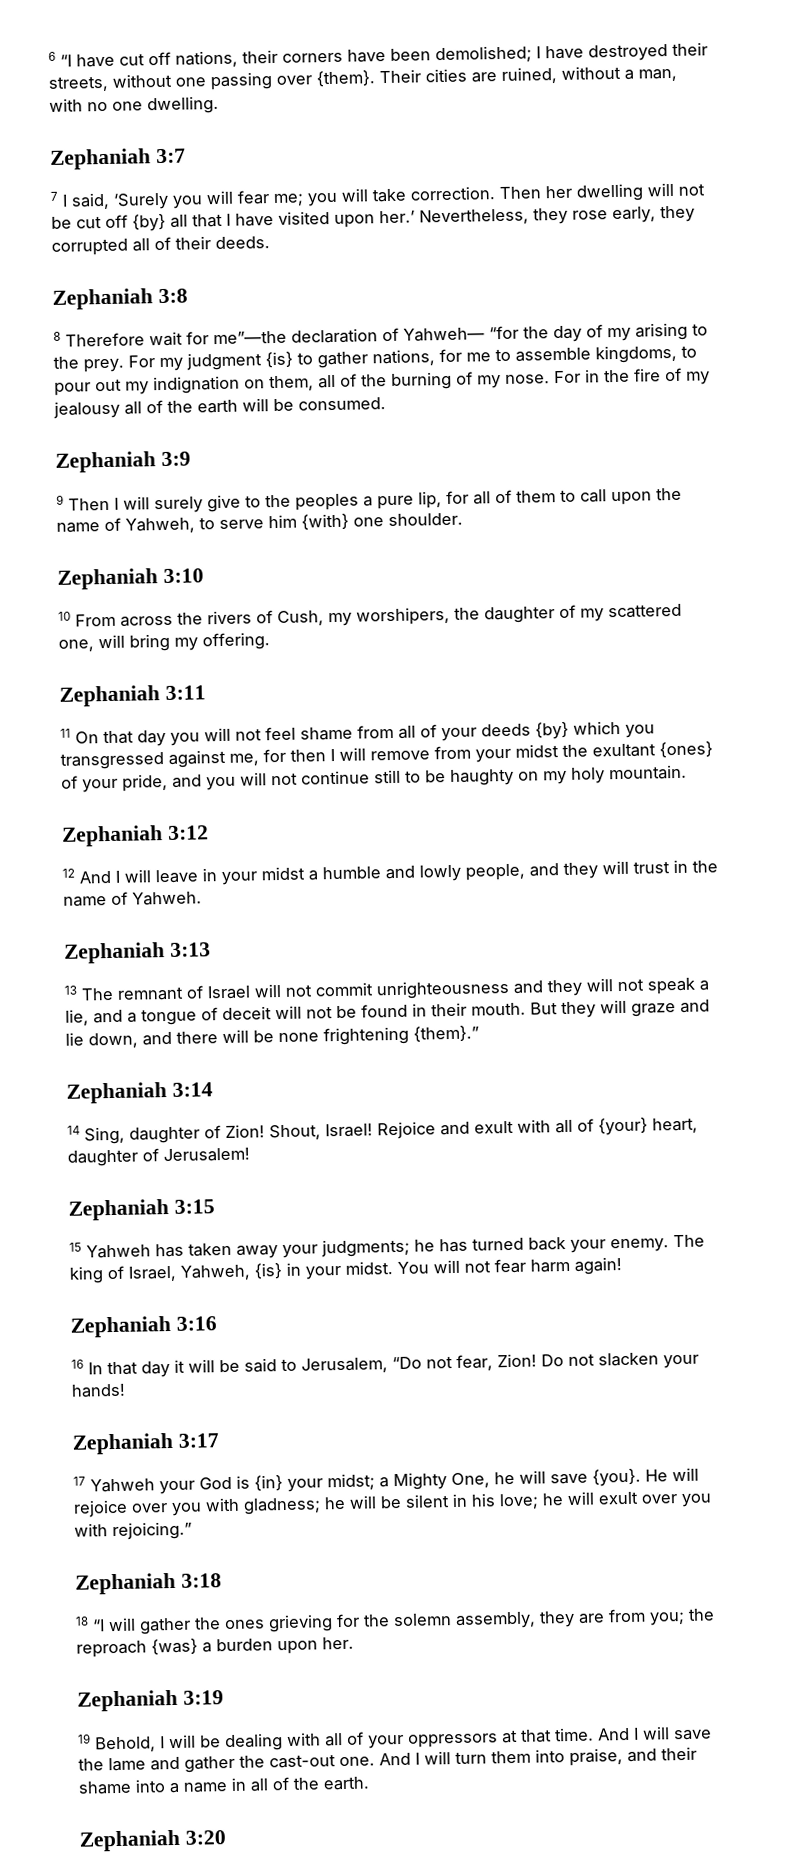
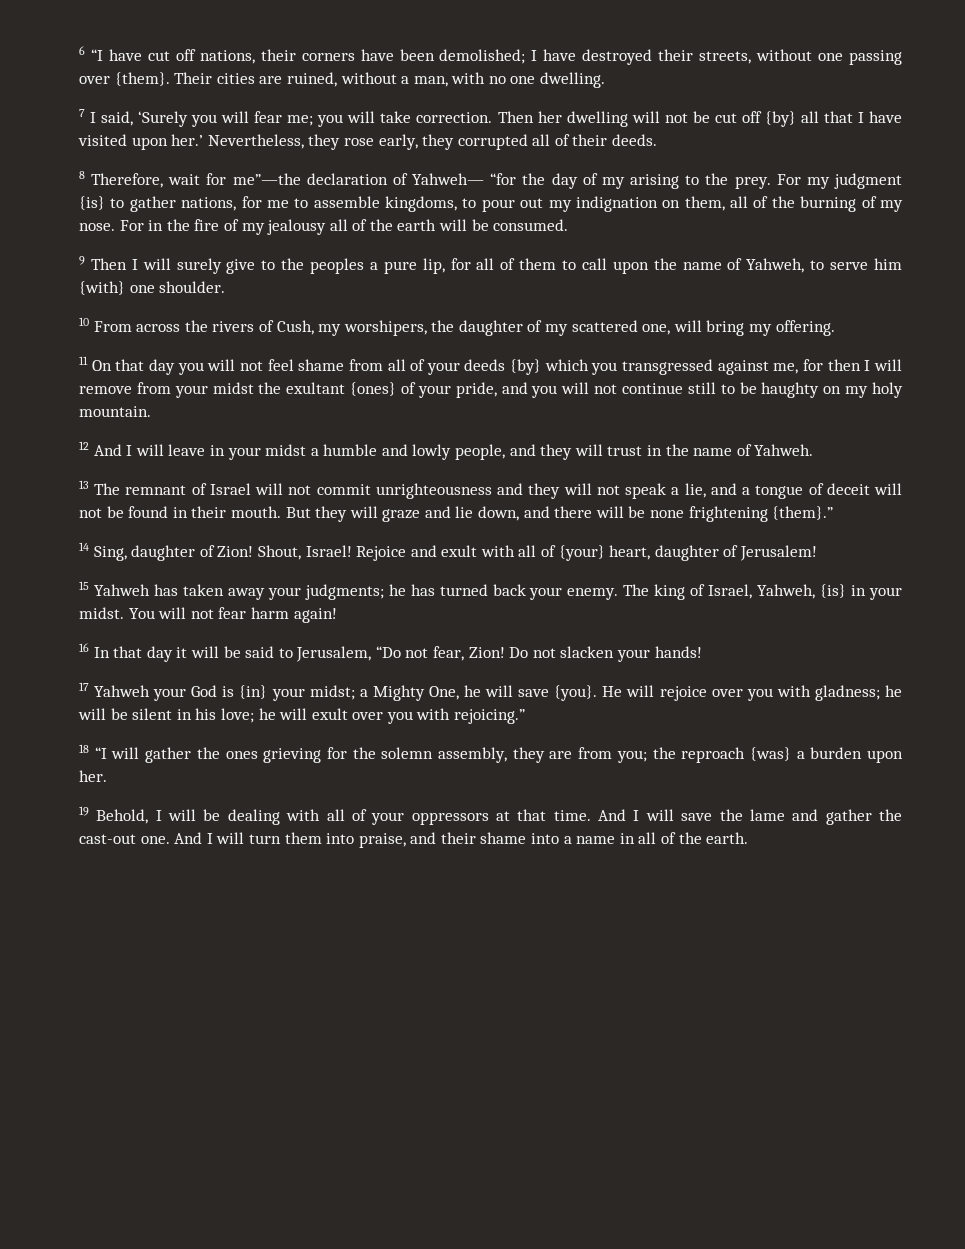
[50,148,186,170] // Zephaniah 3:7 -> (606, 80) none
[52,288,188,310] // Zephaniah 3:8 -> (658, 140) none
[65,332,145,347] Therefore -> [91,173,164,188] Therefore,
[55,451,191,473] // Zephaniah 3:9 -> (569, 225) none
[57,568,204,590] // Zephaniah 3:10 -> (226, 287) none
[59,685,206,707] // Zephaniah 3:11 -> (835, 328) none
[61,825,209,847] // Zephaniah 3:12 -> (151, 411) none
[64,942,211,964] // Zephaniah 3:13 -> (814, 450) none
[66,1082,213,1104] // Zephaniah 3:14 -> (834, 513) none
[68,1199,215,1221] // Zephaniah 3:15 -> (818, 553) none
[70,1315,217,1338] // Zephaniah 3:16 -> (337, 615) none
[72,1432,219,1455] // Zephaniah 3:17 -> (702, 652) none
[75,1572,222,1595] // Zephaniah 3:18 -> (526, 716) none
[77,1689,224,1712] // Zephaniah 3:19 -> (107, 776) none
[79,1829,226,1852] // Zephaniah 3:20 -> (749, 838) none

